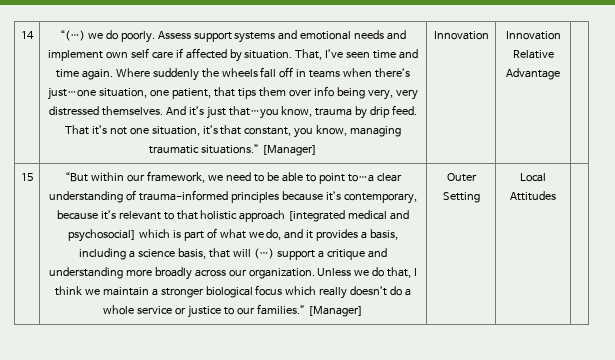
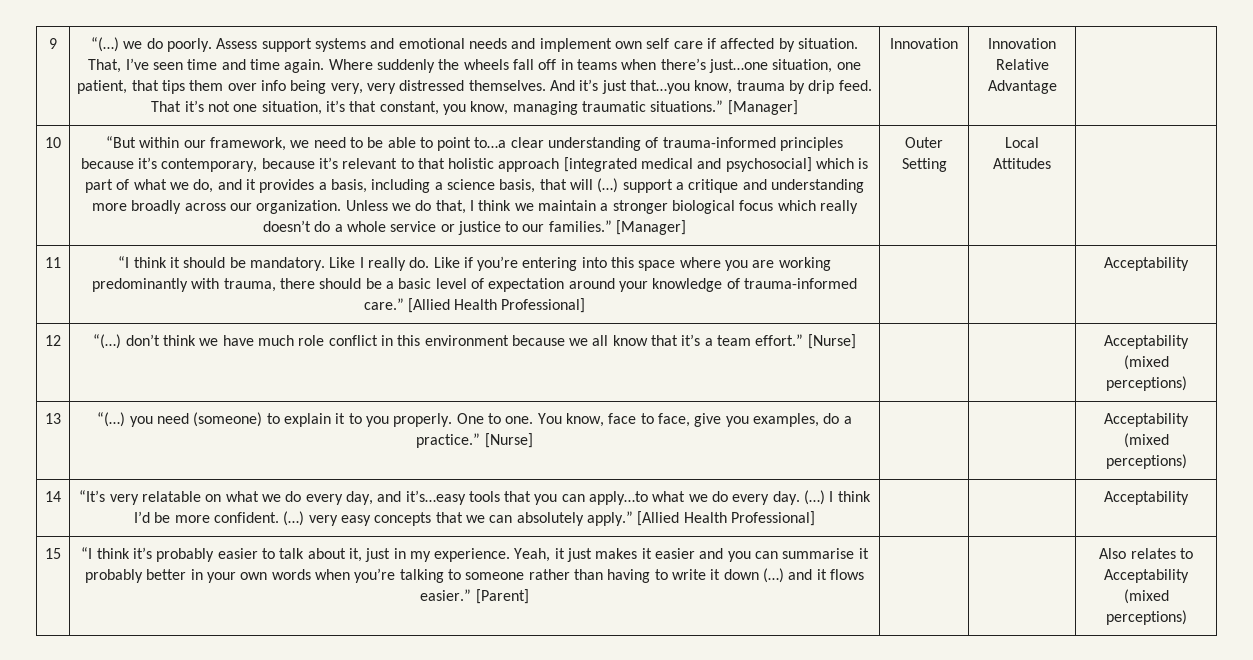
[21,31,34,39] 14 -> [49,38,57,49] 9
[21,173,33,181] 15 -> [45,137,61,148] 10
(556, 196) none -> [45,257,61,268] [118,256,831,271] [92,278,857,292] [363,298,586,313] [1104,257,1189,271] [45,335,61,346] [93,334,856,349] [1104,335,1189,349] [1123,355,1169,370] [1105,376,1187,391] [45,413,61,424] [97,412,852,427] [416,433,533,448] [1104,413,1189,427] [1123,433,1169,448] [1105,454,1187,469] [45,491,61,502] [79,490,871,505] [134,511,815,526] [1104,491,1189,505] [45,548,61,559] [81,547,869,562] [85,568,864,583] [420,589,529,604] [1099,548,1193,559] [1104,569,1189,583] [1123,589,1169,604] [1105,610,1187,625] // 11 | “I think it should be mandatory. Like I really do. Like if you’re entering into this space where you are working predominantly with trauma, there should be a basic level of expectation around your knowledge of trauma-informed care.” [Allied Health Professional] | | | Acceptability // 12 | “(…) don’t think we have much role conflict in this environment because we all know that it’s a team effort.” [Nurse] | | | Acceptability (mixed perceptions) // 13 | “(…) you need (someone) to explain it to you properly. One to one. You know, face to face, give you examples, do a practice.” [Nurse] | | | Acceptability (mixed perceptions) // 14 | “It’s very relatable on what we do every day, and it’s…easy tools that you can apply…to what we do every day. (…) I think I’d be more confident. (…) very easy concepts that we can absolutely apply.” [Allied Health Professional] | | | Acceptability // 15 | “I think it’s probably easier to talk about it, just in my experience. Yeah, it just makes it easier and you can summarise it probably better in your own words when you’re talking to someone rather than having to write it down (…) and it flows easier.” [Parent] | | | Also relates to Acceptability (mixed perceptions)

